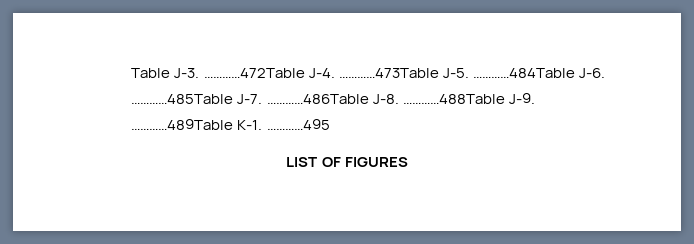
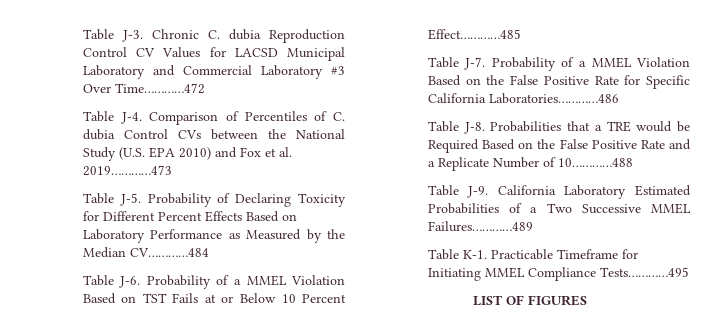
[203,68,605,78] [131,93,535,104] [131,119,330,130] …………472Table J-4. …………473Table J-5. …………484Table J-6. …………485Table J-7. …………486Table J-8. …………488Table J-9. …………489Table K-1. …………495 -> [151,29,345,43] [82,47,345,61] [82,65,345,79] [82,83,205,94] [82,111,346,125] [82,129,345,140] [82,147,292,161] [82,165,172,176] [82,193,346,207] [82,211,297,222] [82,229,346,243] [82,247,209,258] [82,275,345,289] [82,293,347,304] [427,29,521,40] [427,57,690,71] [427,75,690,89] [427,93,619,104] [427,121,690,134] [427,139,691,153] [427,157,633,171] [427,185,691,199] [427,203,691,214] [427,221,533,232] [427,249,638,260] [427,267,689,281] Chronic C. dubia Reproduction Control CV Values for LACSD Municipal Laboratory and Commercial Laboratory #3 Over Time…………472 // Table J-4. Comparison of Percentiles of C. dubia Control CVs between the National Study (U.S. EPA 2010) and Fox et al. 2019…………473 // Table J-5. Probability of Declaring Toxicity for Different Percent Effects Based on Laboratory Performance as Measured by the Median CV…………484 // Table J-6. Probability of a MMEL Violation Based on TST Fails at or Below 10 Percent Effect…………485 // Table J-7. Probability of a MMEL Violation Based on the False Positive Rate for Specific California Laboratories…………486 // Table J-8. Probabilities that a TRE would be Required Based on the False Positive Rate and a Replicate Number of 10…………488 // Table J-9. California Laboratory Estimated Probabilities of a Two Successive MMEL Failures…………489 // Table K-1. Practicable Timeframe for Initiating MMEL Compliance Tests…………495

